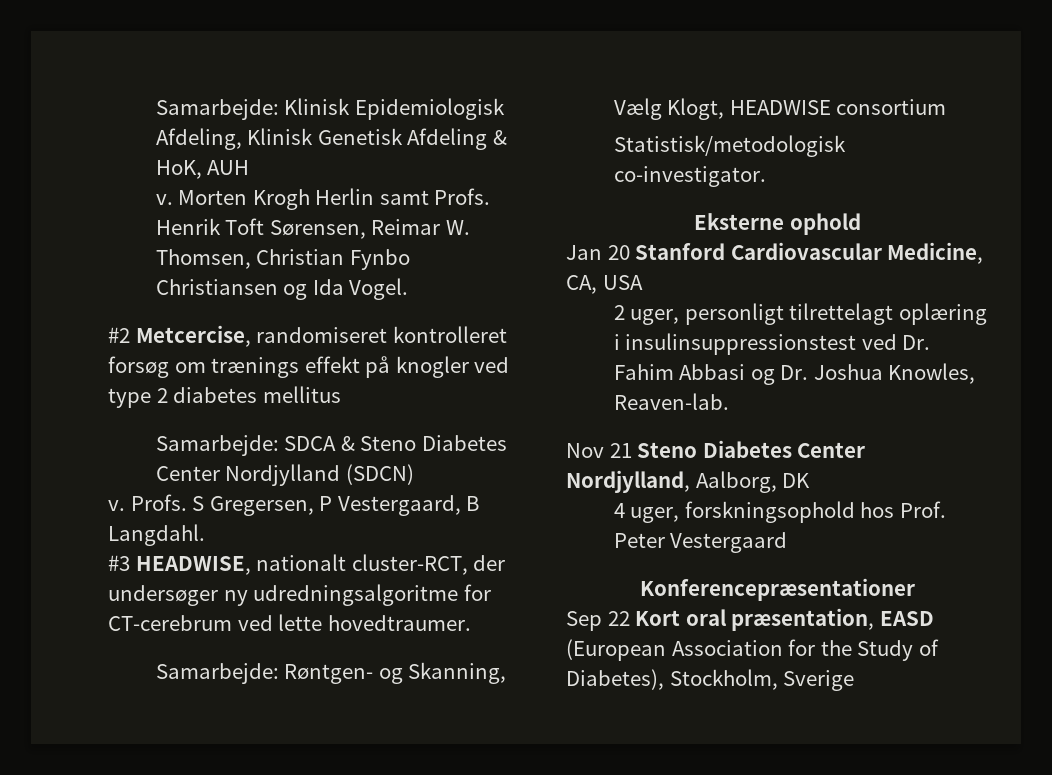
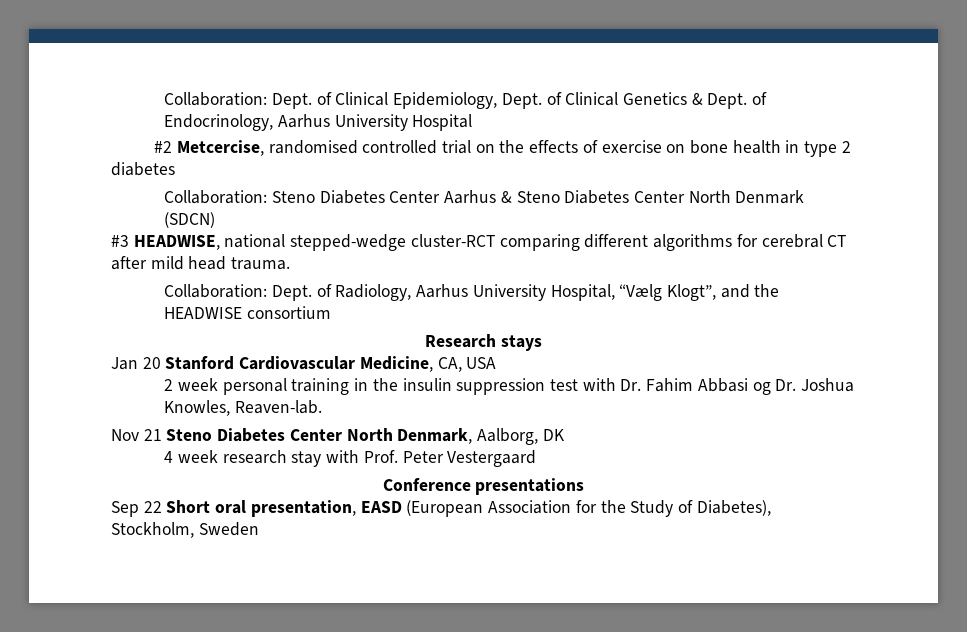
[155,98,505,120] [155,128,507,150] [155,160,250,179] [155,188,491,210] [155,218,470,239] [155,249,410,270] [155,278,409,300] [108,325,507,347] [108,356,510,378] [108,386,341,408] [155,435,337,456] Samarbejde: Klinisk Epidemiologisk Afdeling, Klinisk Genetisk Afdeling & HoK, AUH // v. Morten Krogh Herlin samt Profs. Henrik Toft Sørensen, Reimar W. Thomsen, Christian Fynbo Christiansen og Ida Vogel. // #2 Metcercise, randomiseret kontrolleret forsøg om trænings effekt på knogler ved type 2 diabetes mellitus // Samarbejde: SDCA -> [164,92,768,109] [164,114,473,131] [154,140,851,157] [111,162,175,176] [164,190,497,204] Collaboration: Dept. of Clinical Epidemiology, Dept. of Clinical Genetics & Dept. of Endocrinology, Aarhus University Hospital // #2 Metcercise, randomised controlled trial on the effects of exercise on bone health in type 2 diabetes // Collaboration: Steno Diabetes Center Aarhus
[225,464,341,486] Nordjylland -> [688,190,805,204] North Denmark
[108,494,480,516] [108,524,205,546] [108,554,506,575] [108,584,491,606] [108,614,471,631] [155,662,507,684] [613,98,947,120] [613,135,846,157] [613,166,766,187] [694,213,861,235] v. Profs. S Gregersen, P Vestergaard, B Langdahl. // #3 HEADWISE, nationalt cluster-RCT, der undersøger ny udredningsalgoritme for CT-cerebrum ved lette hovedtraumer. // Samarbejde: Røntgen- og Skanning, Vælg Klogt, HEADWISE consortium // Statistisk/metodologisk co-investigator. // Eksterne ophold -> [111,234,847,251] [111,256,291,270] [164,284,780,301] [164,306,331,319] [425,334,542,351] #3 HEADWISE, national stepped-wedge cluster-RCT comparing different algorithms for cerebral CT after mild head trauma. // Collaboration: Dept. of Radiology, Aarhus University Hospital, “Vælg Klogt”, and the HEADWISE consortium // Research stays
[630,303,987,325] [613,333,897,355] uger, personligt tilrettelagt oplæring i insulinsuppressionstest ved -> [177,378,616,395] week personal training in the insulin suppression test with
[566,470,690,493] Nordjylland, -> [346,428,473,444] North Denmark,
[630,501,895,523] uger, forskningsophold hos -> [177,450,360,467] week research stay with
[640,578,915,601] Konferencepræsentationer -> [382,478,585,495] Conference presentations
[635,608,875,631] Kort oral præsentation, -> [166,500,356,517] Short oral presentation,
[783,670,855,691] Sverige -> [198,522,259,536] Sweden

